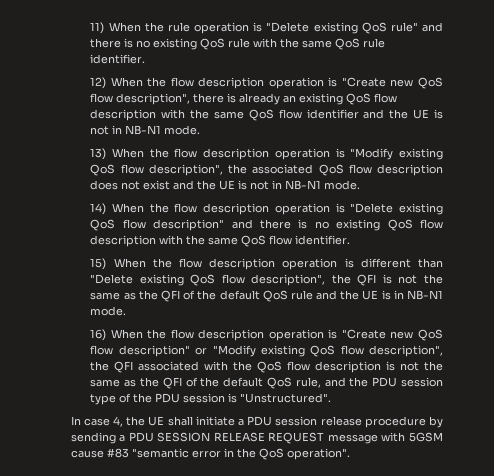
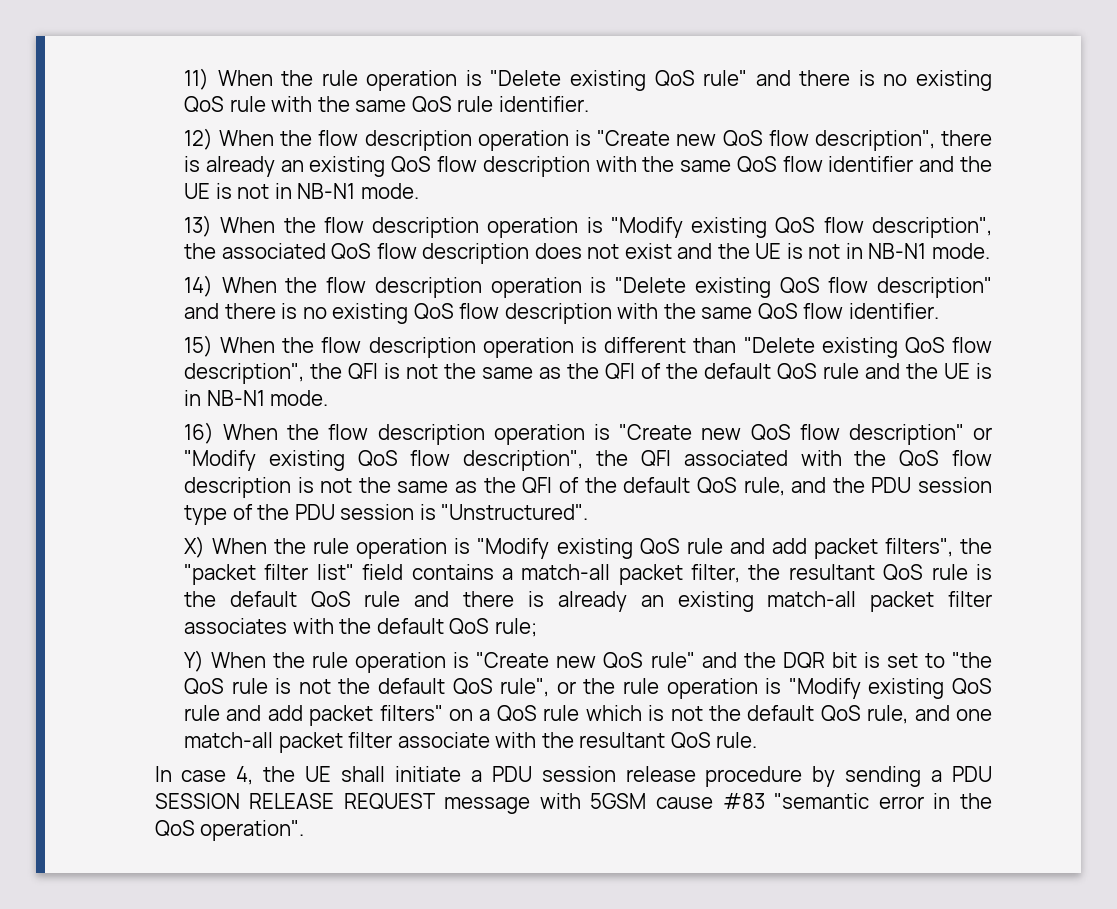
(332, 398) none -> [183,536,993,559] [183,564,993,585] [183,591,993,612] [183,618,537,637] [183,650,993,673] [183,678,993,699] [183,705,993,726] [183,732,758,753] // X) When the rule operation is "Modify existing QoS rule and add packet filters", the "packet filter list" field contains a match-all packet filter, the resultant QoS rule is the default QoS rule and there is already an existing match-all packet filter associates with the default QoS rule; // Y) When the rule operation is "Create new QoS rule" and the DQR bit is set to "the QoS rule is not the default QoS rule", or the rule operation is "Modify existing QoS rule and add packet filters" on a QoS rule which is not the default QoS rule, and one match-all packet filter associate with the resultant QoS rule.

